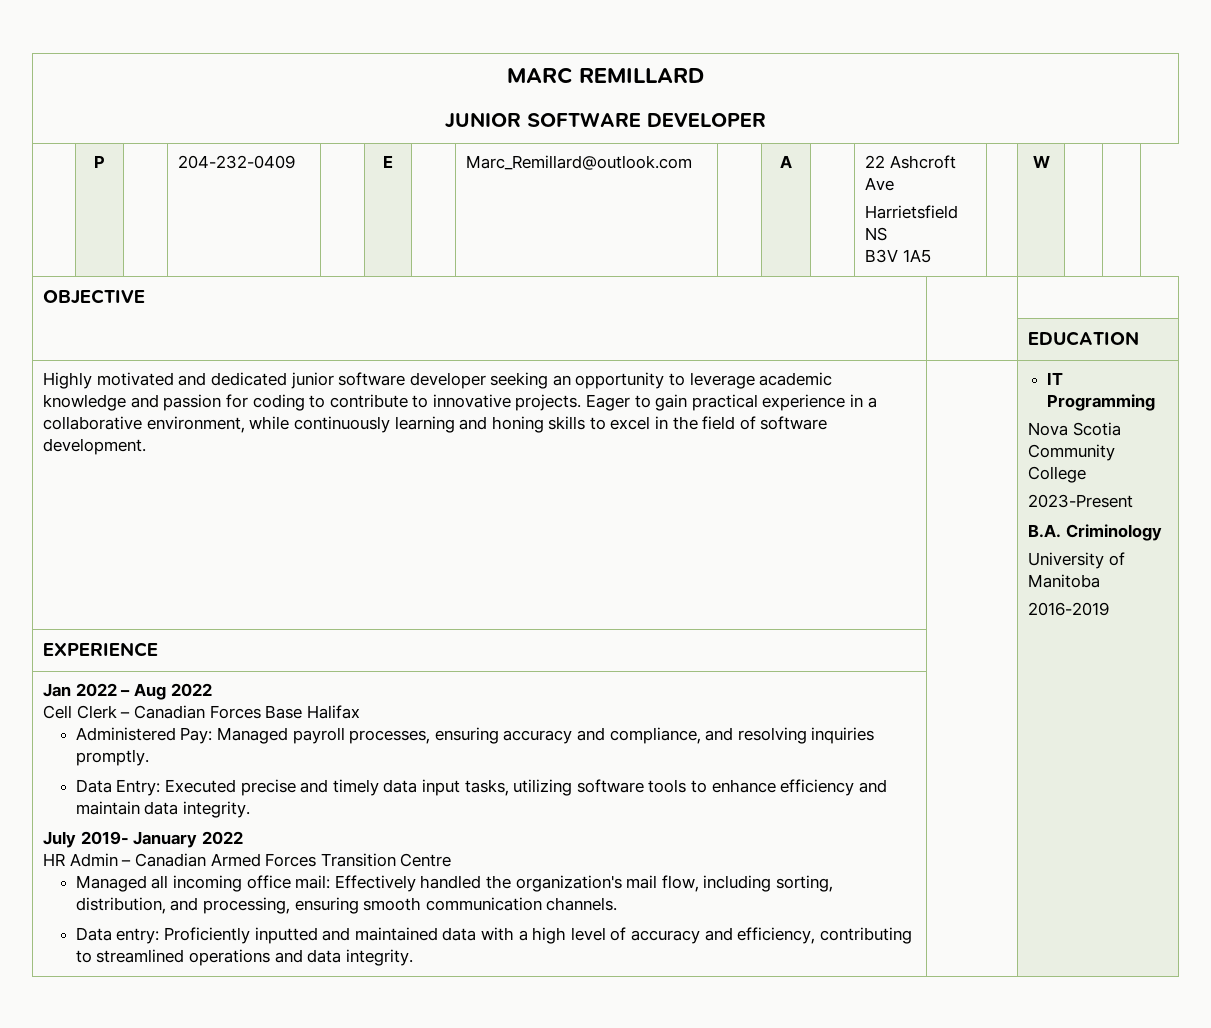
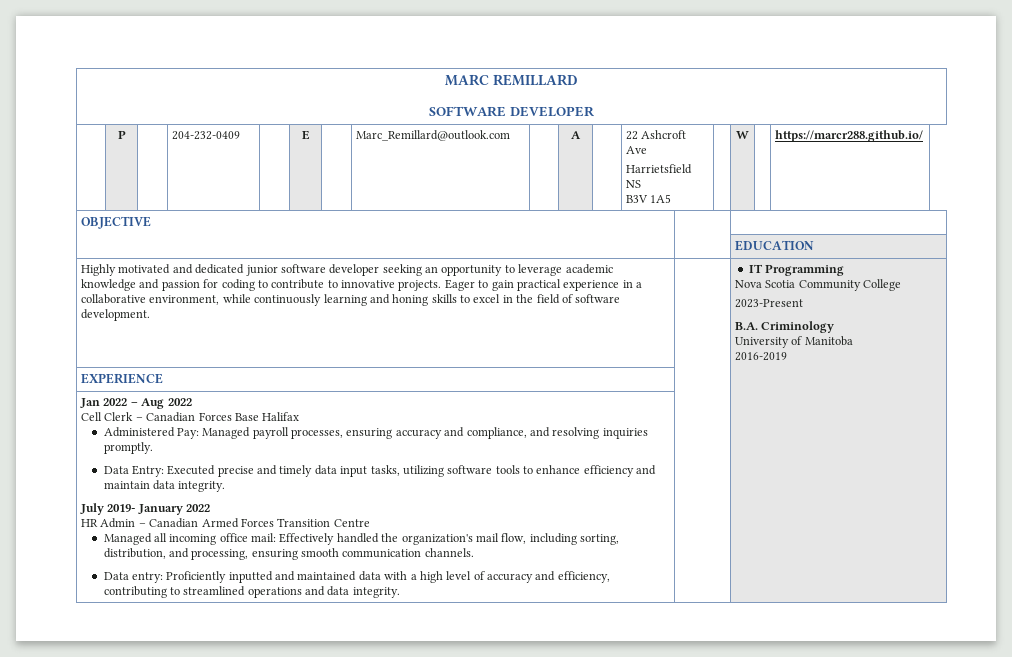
[445,112,521,129] JUNIOR -> (578, 80) none
(1050, 161) none -> [775,130,924,142] https://marcr288.github.io/

